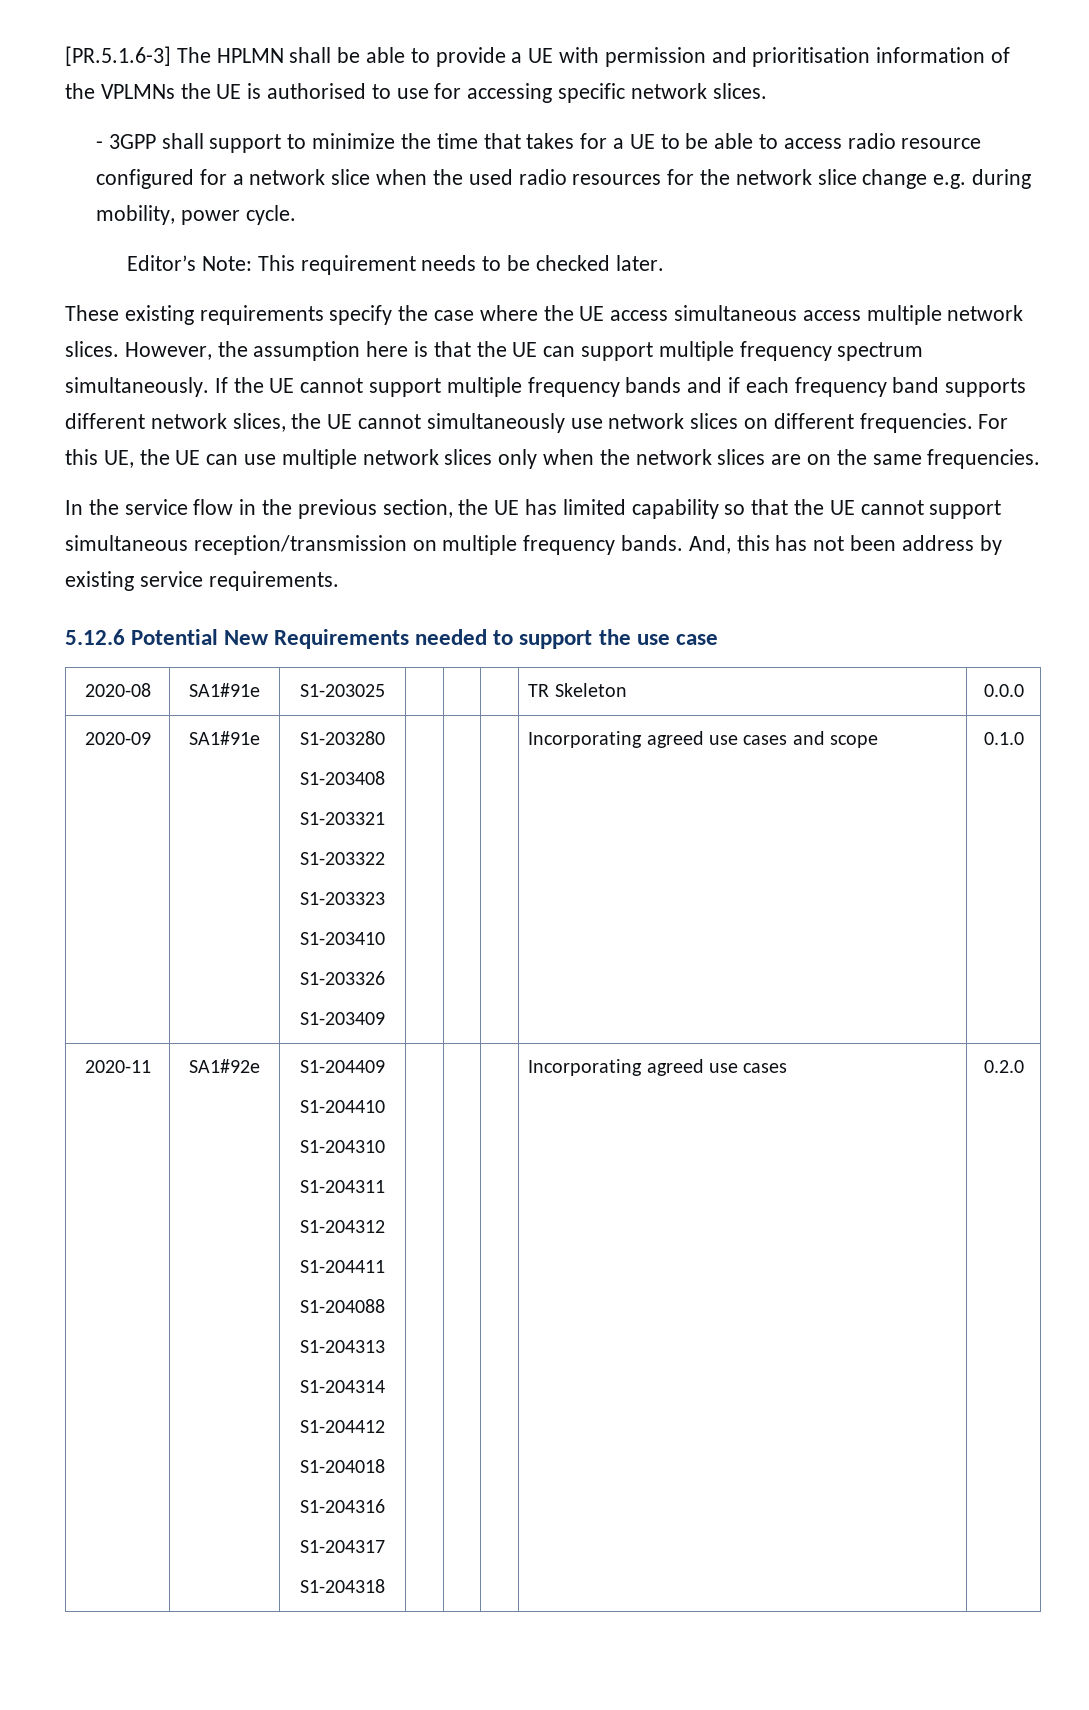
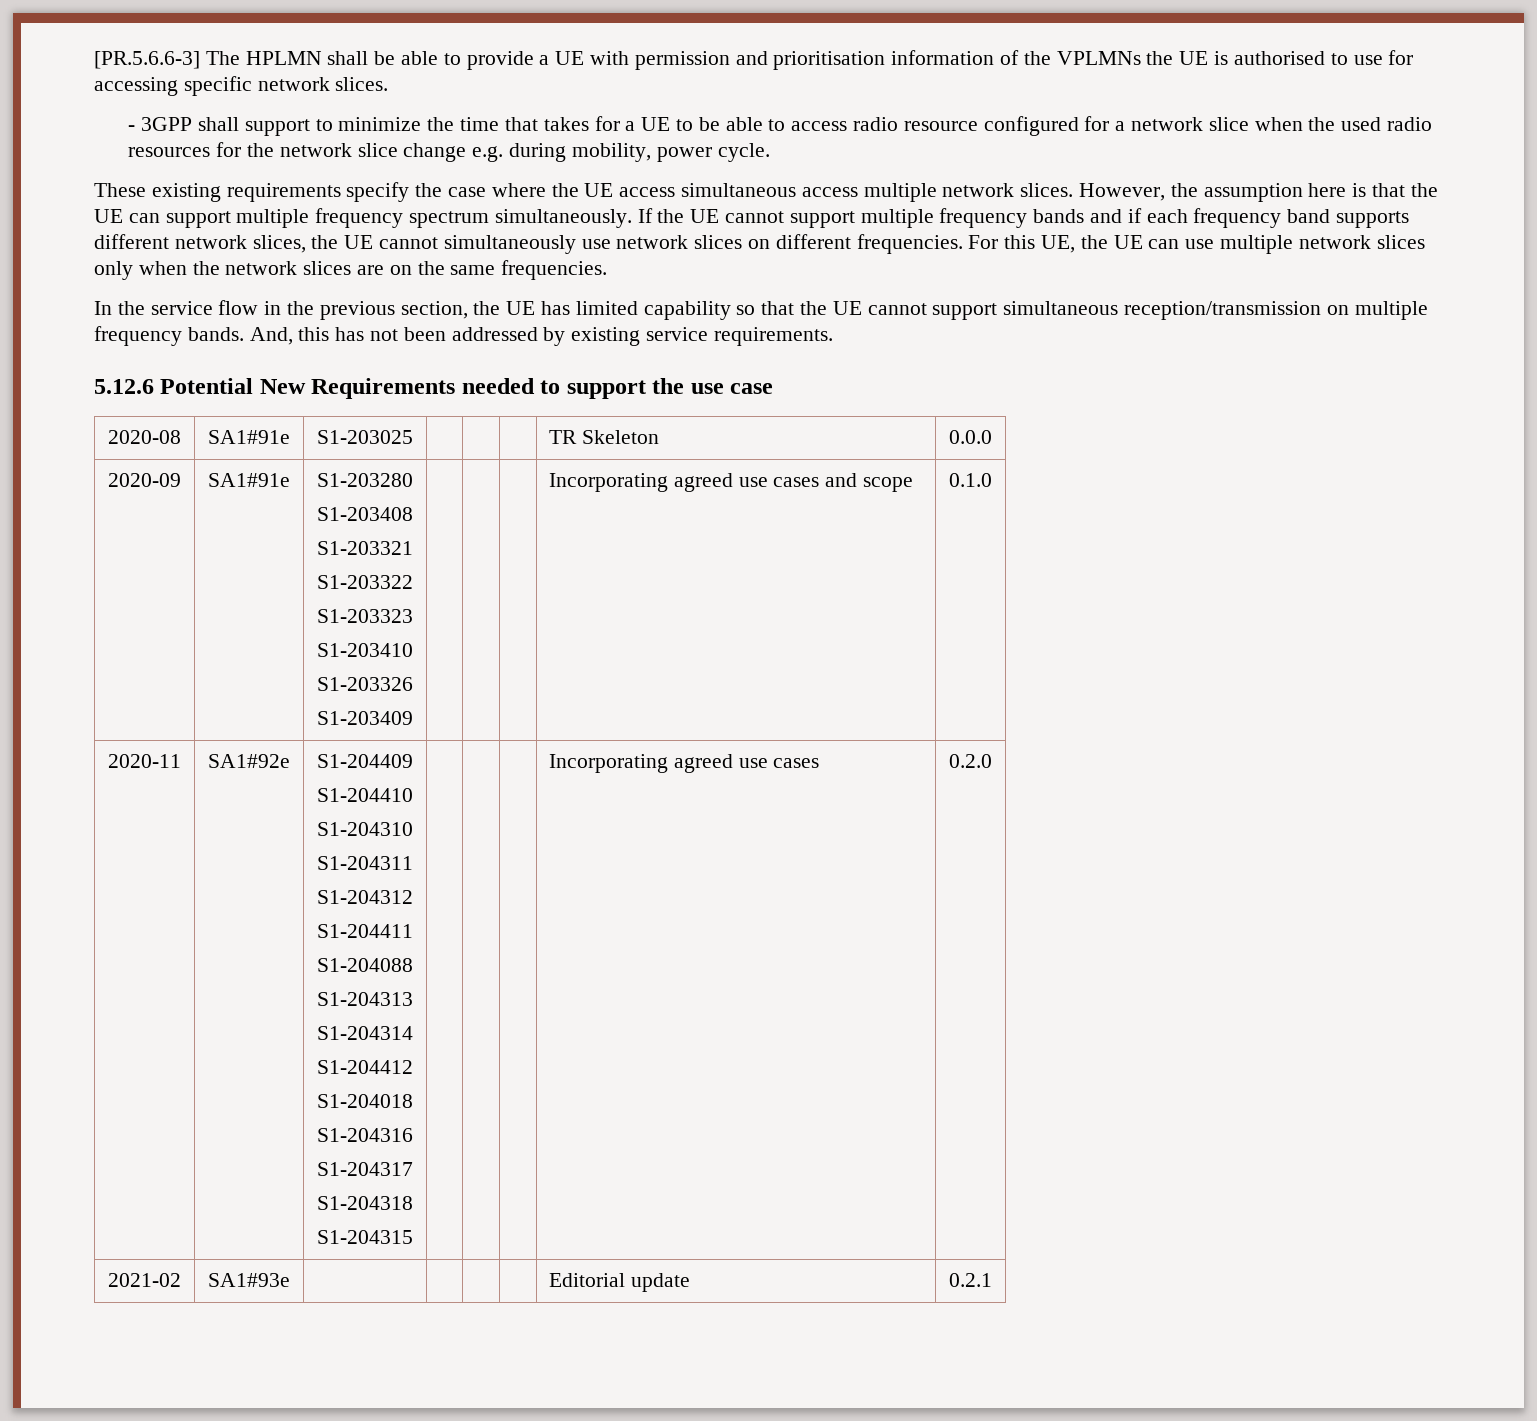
[65,46,171,66] [PR.5.1.6-3] -> [94,51,200,69] [PR.5.6.6-3]
[127,255,664,275] // Editor’s Note: This requirement needs to be checked later. -> (770, 152) none
[901,535,974,551] address -> [451,327,538,341] addressed
(385, 1586) none -> [317,1230,413,1244] // S1-204315
(1024, 1066) none -> [108,1273,181,1287] [208,1273,290,1287] [549,1273,690,1292] [949,1273,992,1287] // 2021-02 | SA1#93e | | | | | Editorial update | 0.2.1

